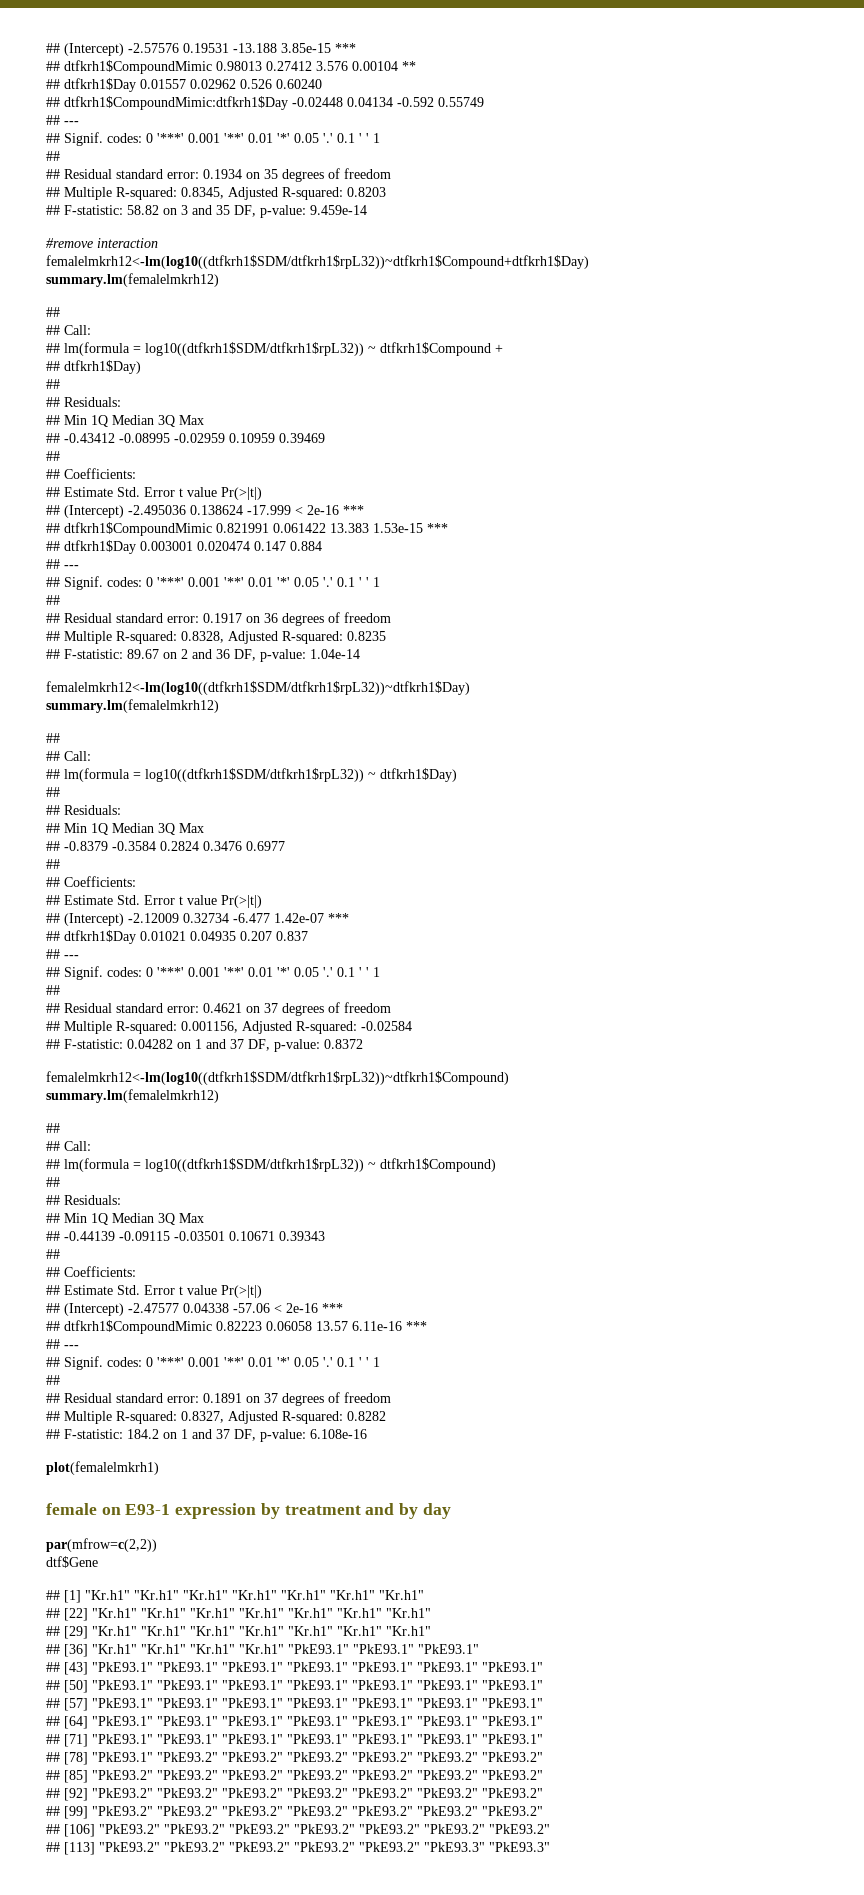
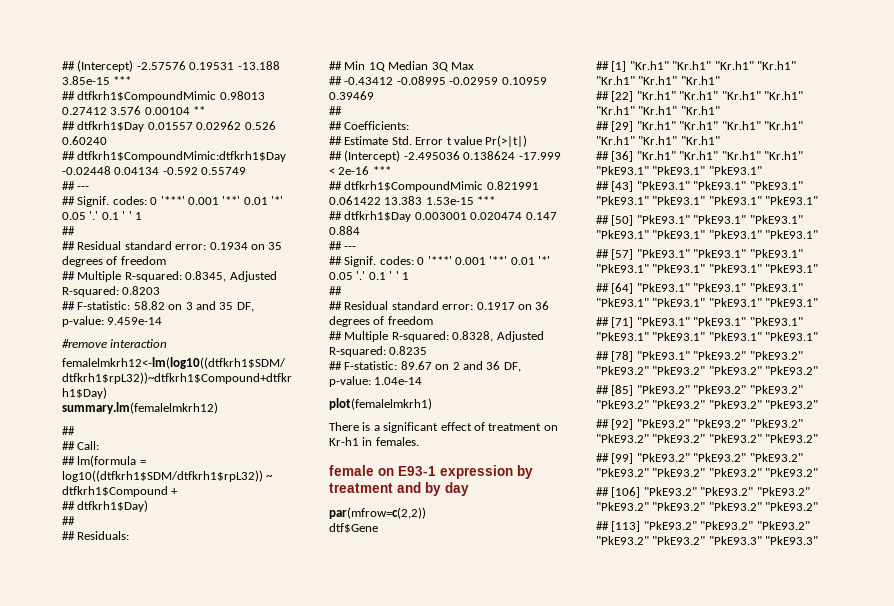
[46,681,470,695] [46,699,219,713] [46,733,60,743] [46,751,91,761] [46,768,457,782] [46,787,60,797] [46,805,121,815] [46,823,204,835] [46,841,285,851] [46,859,60,869] [46,876,136,887] [46,895,262,908] [46,913,349,926] [46,930,308,944] [46,949,79,959] [46,966,380,980] [46,985,60,995] [46,1002,391,1016] [46,1021,412,1034] [46,1039,363,1052] [46,1071,509,1085] [46,1089,219,1103] [46,1123,60,1133] [46,1141,91,1151] [46,1158,496,1172] [46,1177,60,1187] [46,1195,121,1205] [46,1213,204,1225] [46,1231,325,1241] [46,1249,60,1259] [46,1266,136,1277] [46,1285,262,1298] [46,1303,343,1316] [46,1320,427,1334] [46,1339,79,1349] [46,1356,380,1370] [46,1375,60,1385] [46,1392,391,1406] [46,1411,386,1424] [46,1429,367,1442] [46,1461,159,1475] femalelmkrh12<-lm(log10((dtfkrh1$SDM/dtfkrh1$rpL32))~dtfkrh1$Day) // summary.lm(femalelmkrh12) // ## // ## Call: // ## lm(formula = log10((dtfkrh1$SDM/dtfkrh1$rpL32)) ~ dtfkrh1$Day) // ## // ## Residuals: // ## Min 1Q Median 3Q Max // ## -0.8379 -0.3584 0.2824 0.3476 0.6977 // ## // ## Coefficients: // ## Estimate Std. Error t value Pr(>|t|) // ## (Intercept) -2.12009 0.32734 -6.477 1.42e-07 *** // ## dtfkrh1$Day 0.01021 0.04935 0.207 0.837 // ## --- // ## Signif. codes: 0 '***' 0.001 '**' 0.01 '*' 0.05 '.' 0.1 ' ' 1 // ## // ## Residual standard error: 0.4621 on 37 degrees of freedom // ## Multiple R-squared: 0.001156, Adjusted R-squared: -0.02584 // ## F-statistic: 0.04282 on 1 and 37 DF, p-value: 0.8372 // femalelmkrh12<-lm(log10((dtfkrh1$SDM/dtfkrh1$rpL32))~dtfkrh1$Compound) // summary.lm(femalelmkrh12) // ## // ## Call: // ## lm(formula = log10((dtfkrh1$SDM/dtfkrh1$rpL32)) ~ dtfkrh1$Compound) // ## // ## Residuals: // ## Min 1Q Median 3Q Max // ## -0.44139 -0.09115 -0.03501 0.10671 0.39343 // ## // ## Coefficients: // ## Estimate Std. Error t value Pr(>|t|) // ## (Intercept) -2.47577 0.04338 -57.06 < 2e-16 *** // ## dtfkrh1$CompoundMimic 0.82223 0.06058 13.57 6.11e-16 *** // ## --- // ## Signif. codes: 0 '***' 0.001 '**' 0.01 '*' 0.05 '.' 0.1 ' ' 1 // ## // ## Residual standard error: 0.1891 on 37 degrees of freedom // ## Multiple R-squared: 0.8327, Adjusted R-squared: 0.8282 // ## F-statistic: 184.2 on 1 and 37 DF, p-value: 6.108e-16 // plot(femalelmkrh1) -> [329,398,432,410] [329,422,558,433] [329,437,419,446] plot(femalelmkrh1) // There is a significant effect of treatment on Kr-h1 in females.

